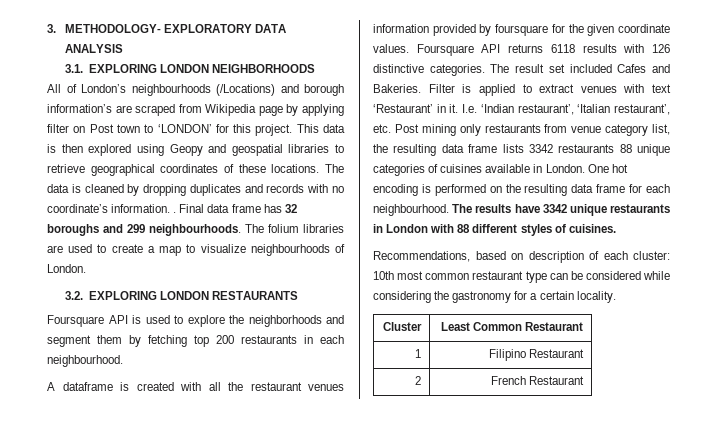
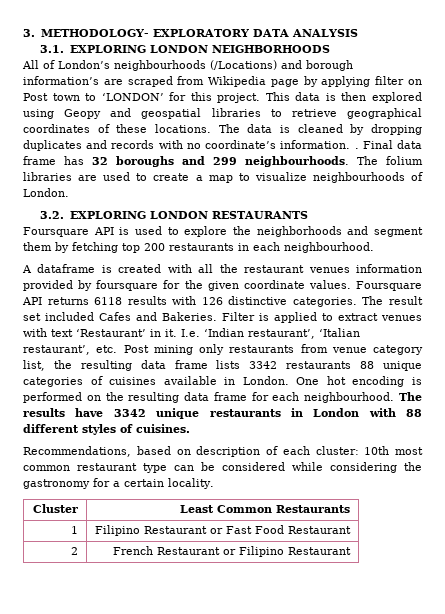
[525,322,584,331] Restaurant -> [276,505,351,513] Restaurants
(585, 353) none -> [210,525,352,534] or Fast Food Restaurant
(585, 380) none -> [223,546,352,557] or Filipino Restaurant

